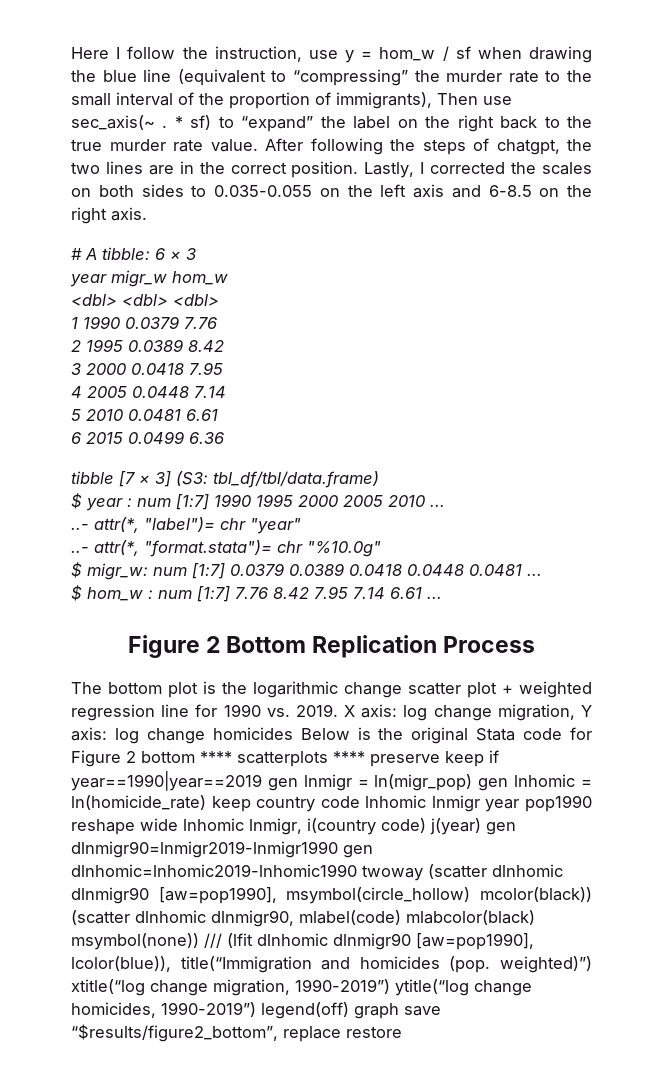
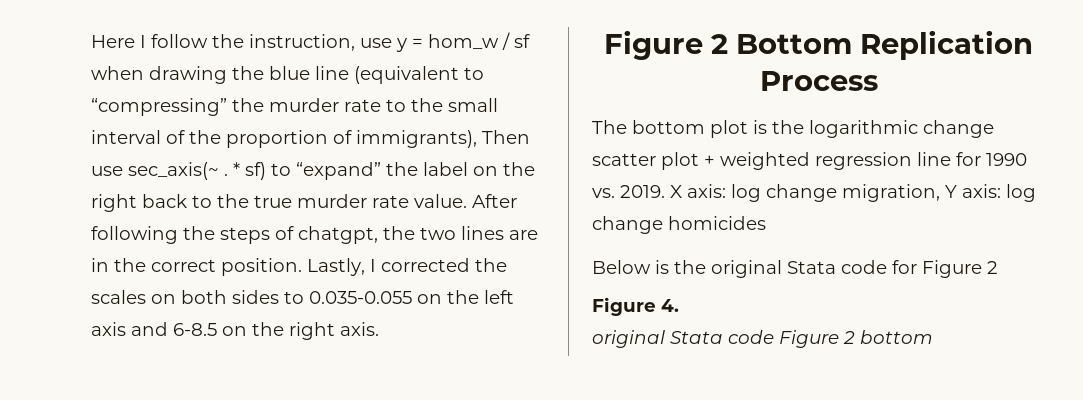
[71,247,196,260] [70,270,228,287] [71,294,219,306] [71,316,217,329] [71,339,224,352] [71,362,223,375] [71,386,226,398] [71,409,218,421] [71,431,224,444] [71,471,379,488] [71,493,445,511] [71,517,301,534] [71,540,381,557] [71,562,542,580] [71,585,442,602] // # A tibble: 6 × 3 // year migr_w hom_w // <dbl> <dbl> <dbl> // 1 1990 0.0379 7.76 // 2 1995 0.0389 8.42 // 3 2000 0.0418 7.95 // 4 2005 0.0448 7.14 // 5 2010 0.0481 6.61 // 6 2015 0.0499 6.36 // tibble [7 × 3] (S3: tbl_df/tbl/data.frame) // $ year : num [1:7] 1990 1995 2000 2005 2010 ... // ..- attr(*, "label")= chr "year" // ..- attr(*, "format.stata")= chr "%10.0g" // $ migr_w: num [1:7] 0.0379 0.0389 0.0418 0.0448 0.0481 ... // $ hom_w : num [1:7] 7.76 8.42 7.95 7.14 6.61 ... -> (379, 329) none
(293, 733) none -> (766, 223) //
[141,750,499,767] [71,771,592,791] [71,795,592,812] [71,818,516,835] [71,841,373,858] [71,864,563,881] [71,887,592,904] [71,910,535,927] [71,933,534,950] [71,956,592,973] [71,979,532,996] [71,1002,441,1019] [71,1024,402,1042] bottom **** scatterplots **** preserve keep if year==1990|year==2019 gen lnmigr = ln(migr_pop) gen lnhomic = ln(homicide_rate) keep country code lnhomic lnmigr year pop1990 reshape wide lnhomic lnmigr, i(country code) j(year) gen dlnmigr90=lnmigr2019-lnmigr1990 gen dlnhomic=lnhomic2019-lnhomic1990 twoway (scatter dlnhomic dlnmigr90 [aw=pop1990], msymbol(circle_hollow) mcolor(black)) (scatter dlnhomic dlnmigr90, mlabel(code) mlabcolor(black) msymbol(none)) /// (lfit dlnhomic dlnmigr90 [aw=pop1990], lcolor(blue)), title(“Immigration and homicides (pop. weighted)”) xtitle(“log change migration, 1990-2019”) ytitle(“log change homicides, 1990-2019”) legend(off) graph save “$results/figure2_bottom”, replace restore -> [592,297,679,316] [592,330,933,348] // Figure 4. // original Stata code Figure 2 bottom

